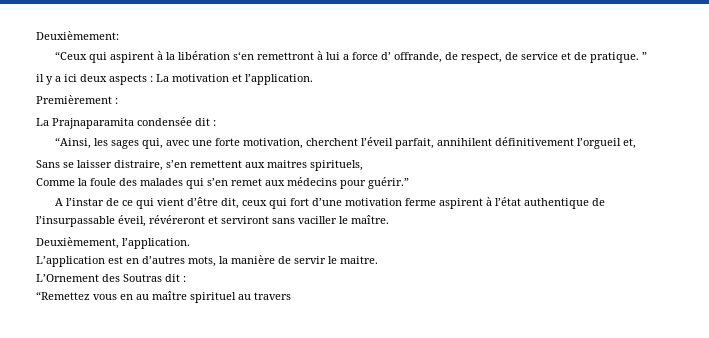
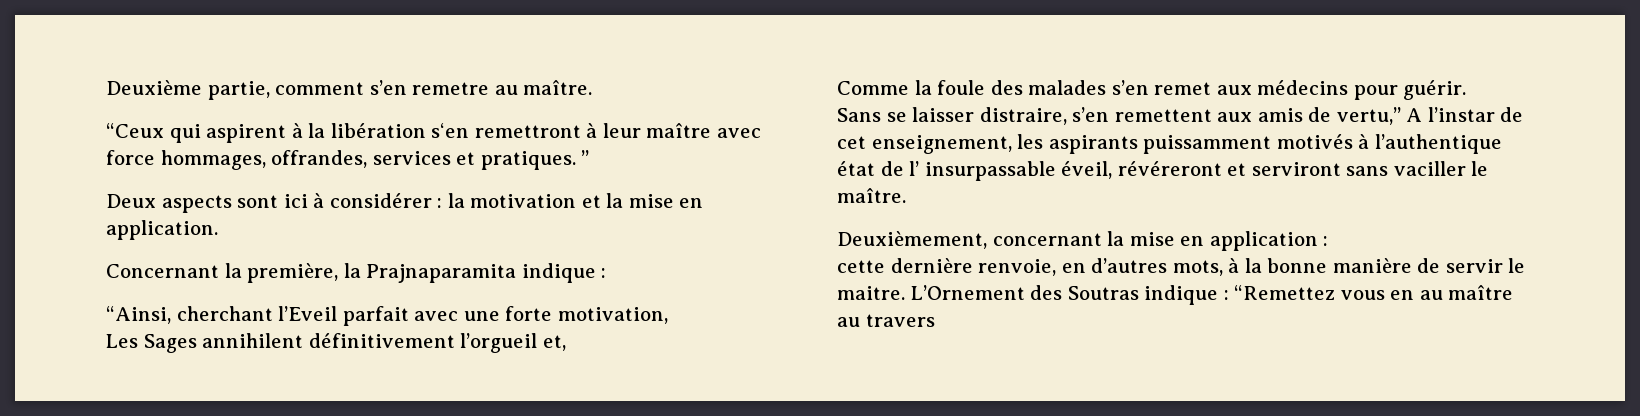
[36,31,119,40] Deuxièmement: -> [106,80,593,100] Deuxième partie, comment s’en remetre au maître.
[325,52,647,63] [36,74,313,85] [36,95,118,104] [36,117,210,129] lui a force d’ offrande, de respect, de service et de pratique. ” // il y a ici deux aspects : La motivation et l’application. // Premièrement : // La Prajnaparamita condensée dit -> [602,123,761,138] [106,150,590,170] [106,193,704,213] [106,220,218,240] [106,263,596,283] leur maître avec force hommages, offrandes, services et pratiques. ” // Deux aspects sont ici à considérer : la motivation et la mise en application. // Concernant la première, la Prajnaparamita indique
[93,138,163,149] les sages qui, -> [176,306,409,326] cherchant l’Eveil parfait
[305,137,434,149] cherchent l’éveil parfait, -> [106,334,197,353] // Les Sages
(636, 143) none -> [837,80,1467,100] // Comme la foule des malades s’en remet aux médecins pour guérir.
[267,160,363,171] [36,177,409,189] [54,197,605,209] [36,216,115,227] maitres spirituels, // Comme la foule des malades qui s’en remet aux médecins pour guérir.” // A l’instar de ce qui vient d’être dit, ceux qui fort d’une motivation ferme aspirent à l’état authentique de l’insurpassable -> [1257,107,1524,125] [837,134,1502,154] [837,161,1056,181] amis de vertu,” A l’instar de cet enseignement, les aspirants puissamment motivés à l’authentique état de l’ insurpassable
[122,238,190,249] [36,256,228,267] l’application. // L’application est en d’autres mots, la -> [992,231,1329,251] [837,258,1328,276] concernant la mise en application : // cette dernière renvoie, en d’autres mots, à la bonne
(378, 260) // -> (905, 293) none
[165,274,186,282] dit : // -> [1144,285,1229,305] indique :
[190,292,236,303] spirituel -> (1514, 292) none

